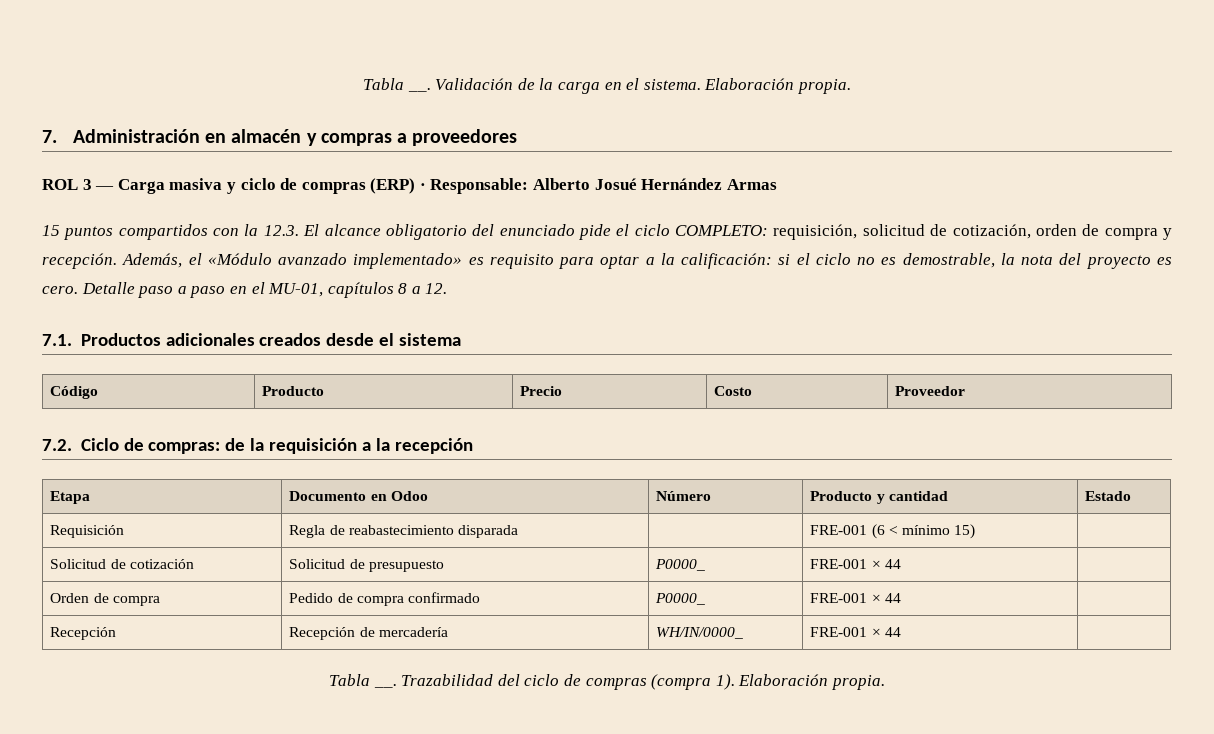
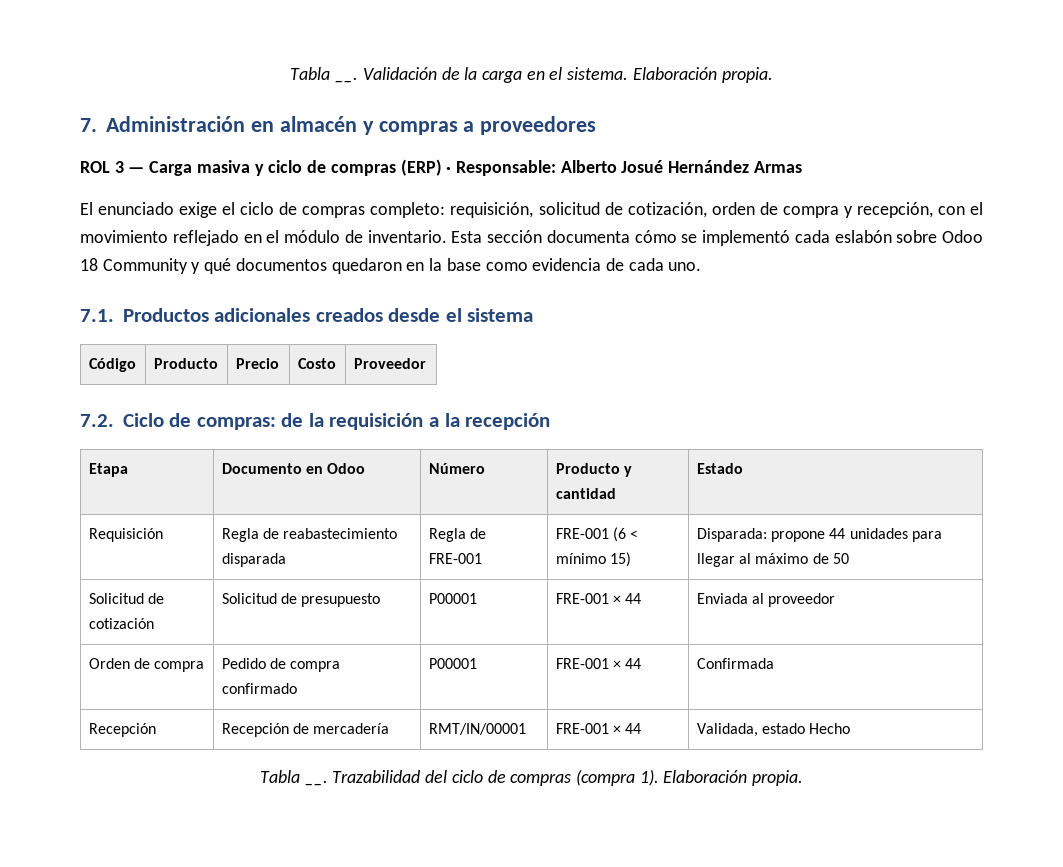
[42,224,769,240] 15 puntos compartidos con la 12.3. El alcance obligatorio del enunciado pide el ciclo COMPLETO: -> [80,202,446,218] El enunciado exige el ciclo de compras completo:
[42,253,1172,269] [42,282,448,298] recepción. Además, el «Módulo avanzado implementado» es requisito para optar a la calificación: si el ciclo no es demostrable, la nota del proyecto es cero. Detalle paso a paso en el MU-01, capítulos 8 a 12. -> [856,202,983,218] [80,230,983,246] [80,258,702,274] recepción, con el movimiento reflejado en el módulo de inventario. Esta sección documenta cómo se implementó cada eslabón sobre Odoo 18 Community y qué documentos quedaron en la base como evidencia de cada uno.
(518, 531) none -> [428,528,487,542] [428,553,482,564] Regla de FRE-001
(976, 531) none -> [696,528,942,542] [696,553,849,567] Disparada: propone 44 unidades para llegar al máximo de 50
[655,559,706,571] [810,559,901,569] P0000_ | FRE-001 × 44 | -> [428,593,477,604] [555,593,642,604] [696,593,836,607] P00001 | FRE-001 × 44 | Enviada al proveedor
[655,593,706,605] [810,593,901,603] P0000_ | FRE-001 × 44 | -> [428,658,477,669] [555,658,642,669] [696,658,774,669] P00001 | FRE-001 × 44 | Confirmada
[656,627,744,639] [810,627,901,637] WH/IN/0000_ | FRE-001 × 44 | -> [428,723,526,735] [555,723,642,734] [696,723,851,737] RMT/IN/00001 | FRE-001 × 44 | Validada, estado Hecho

